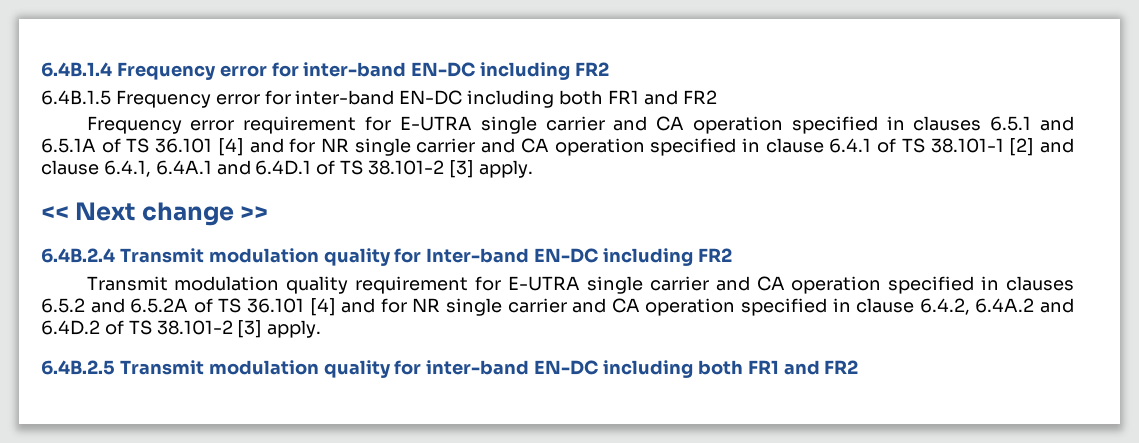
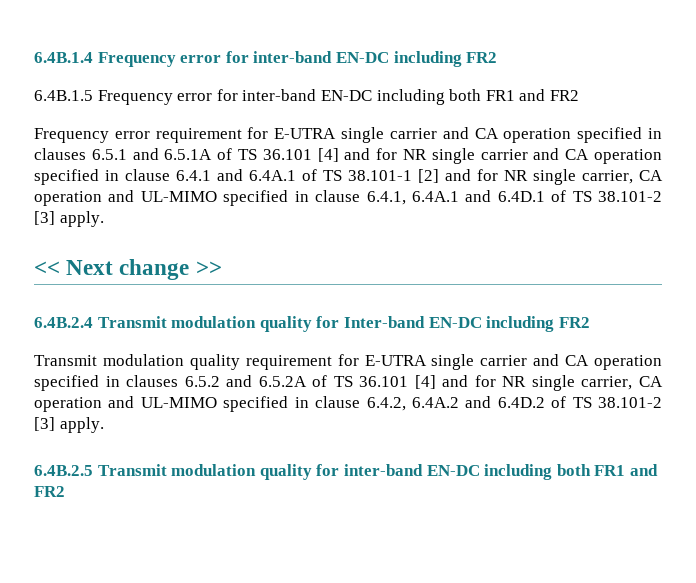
(872, 145) none -> [217,169,296,181] and 6.4A.1
(1074, 145) none -> [477,169,663,185] [34,190,309,206] for NR single carrier, CA operation and UL-MIMO specified in
[507,298,736,316] carrier and CA operation -> [581,376,663,390] [34,396,217,412] carrier, CA operation and UL-MIMO

